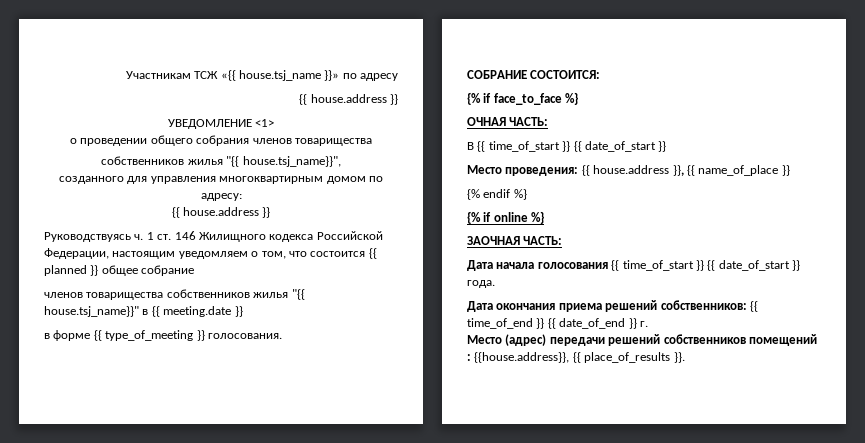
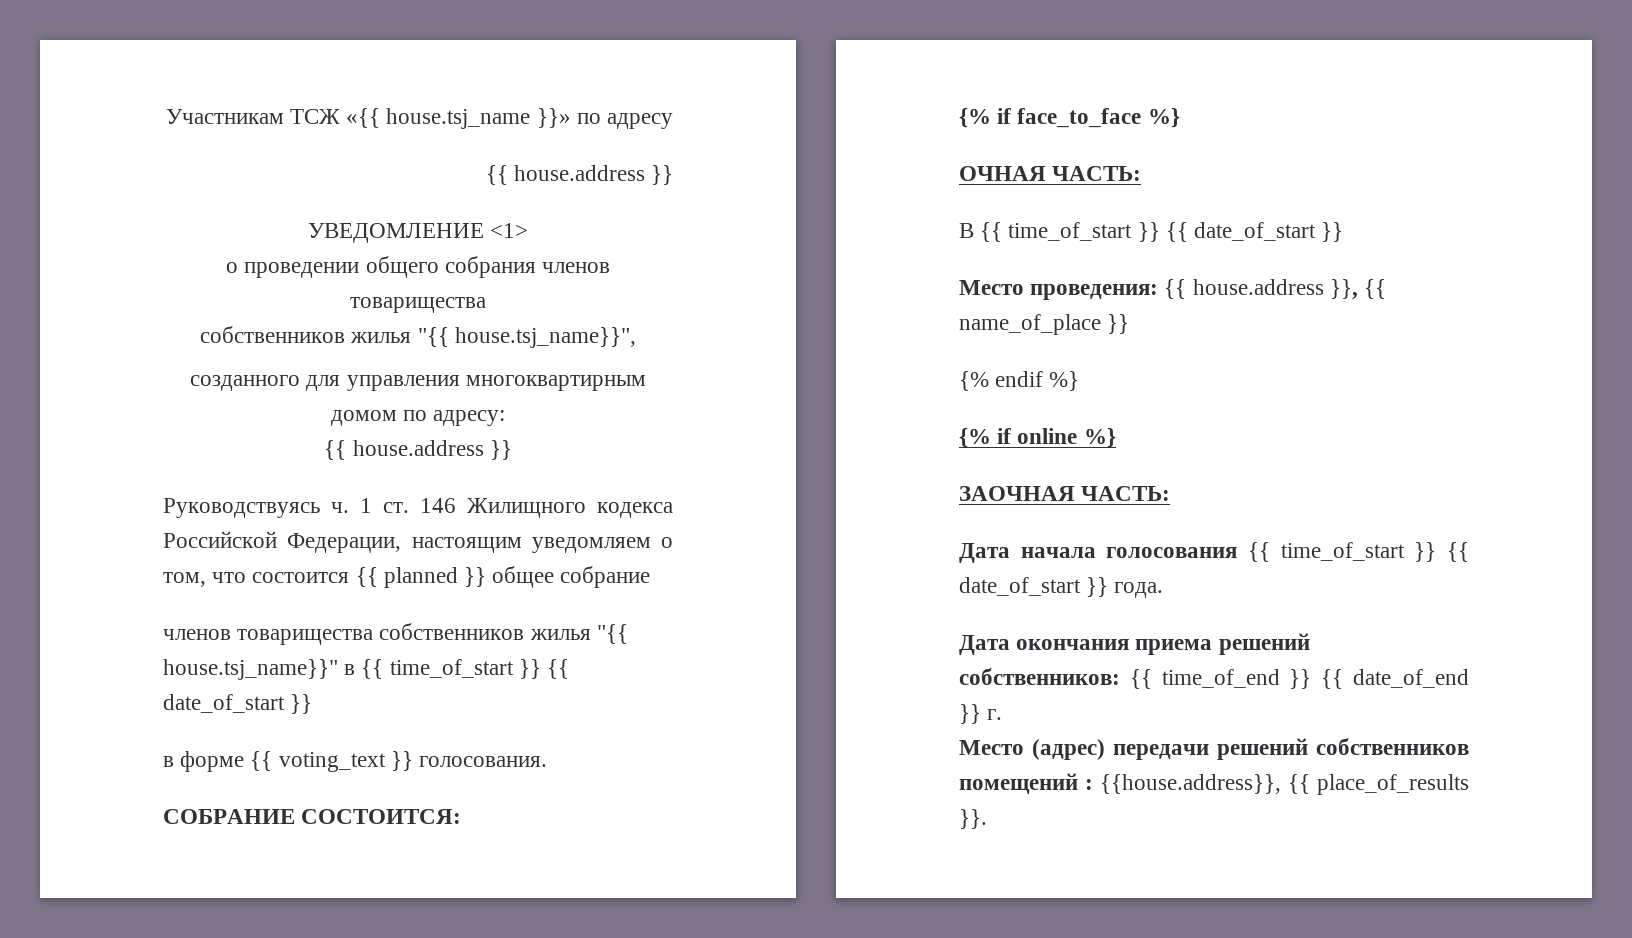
[163,306,232,317] meeting.date -> [389,659,570,679] [163,694,285,713] time_of_start }} {{ date_of_start
[105,330,194,341] type_of_meeting -> [278,752,386,772] voting_text

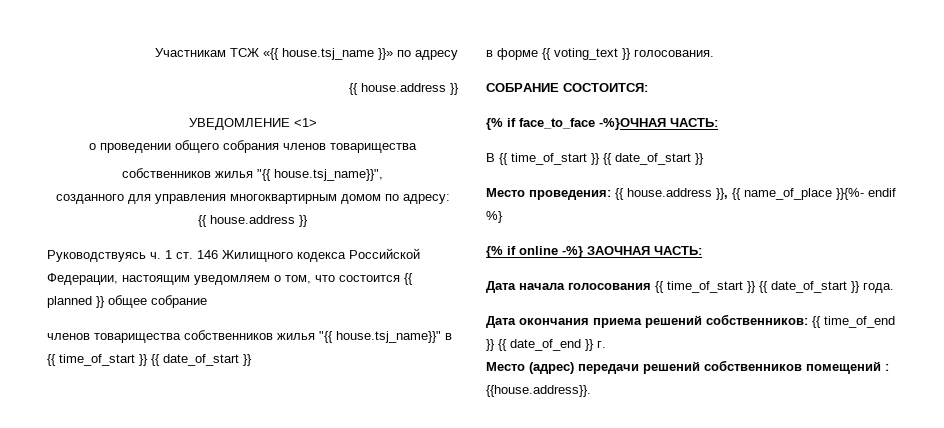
[1147,108,1180,128] [959,166,1046,181] %} // ОЧНАЯ -> [599,118,666,130] -%}ОЧНАЯ
[1107,314,1130,334] [959,371,989,391] }} // {% -> [836,188,864,200] }}{%-
[1083,428,1116,448] %} // -> [562,246,583,258] -%}
[1100,774,1469,795] [959,809,987,829] {{house.address}}, {{ place_of_results }}. -> [486,385,591,397] {{house.address}}.

